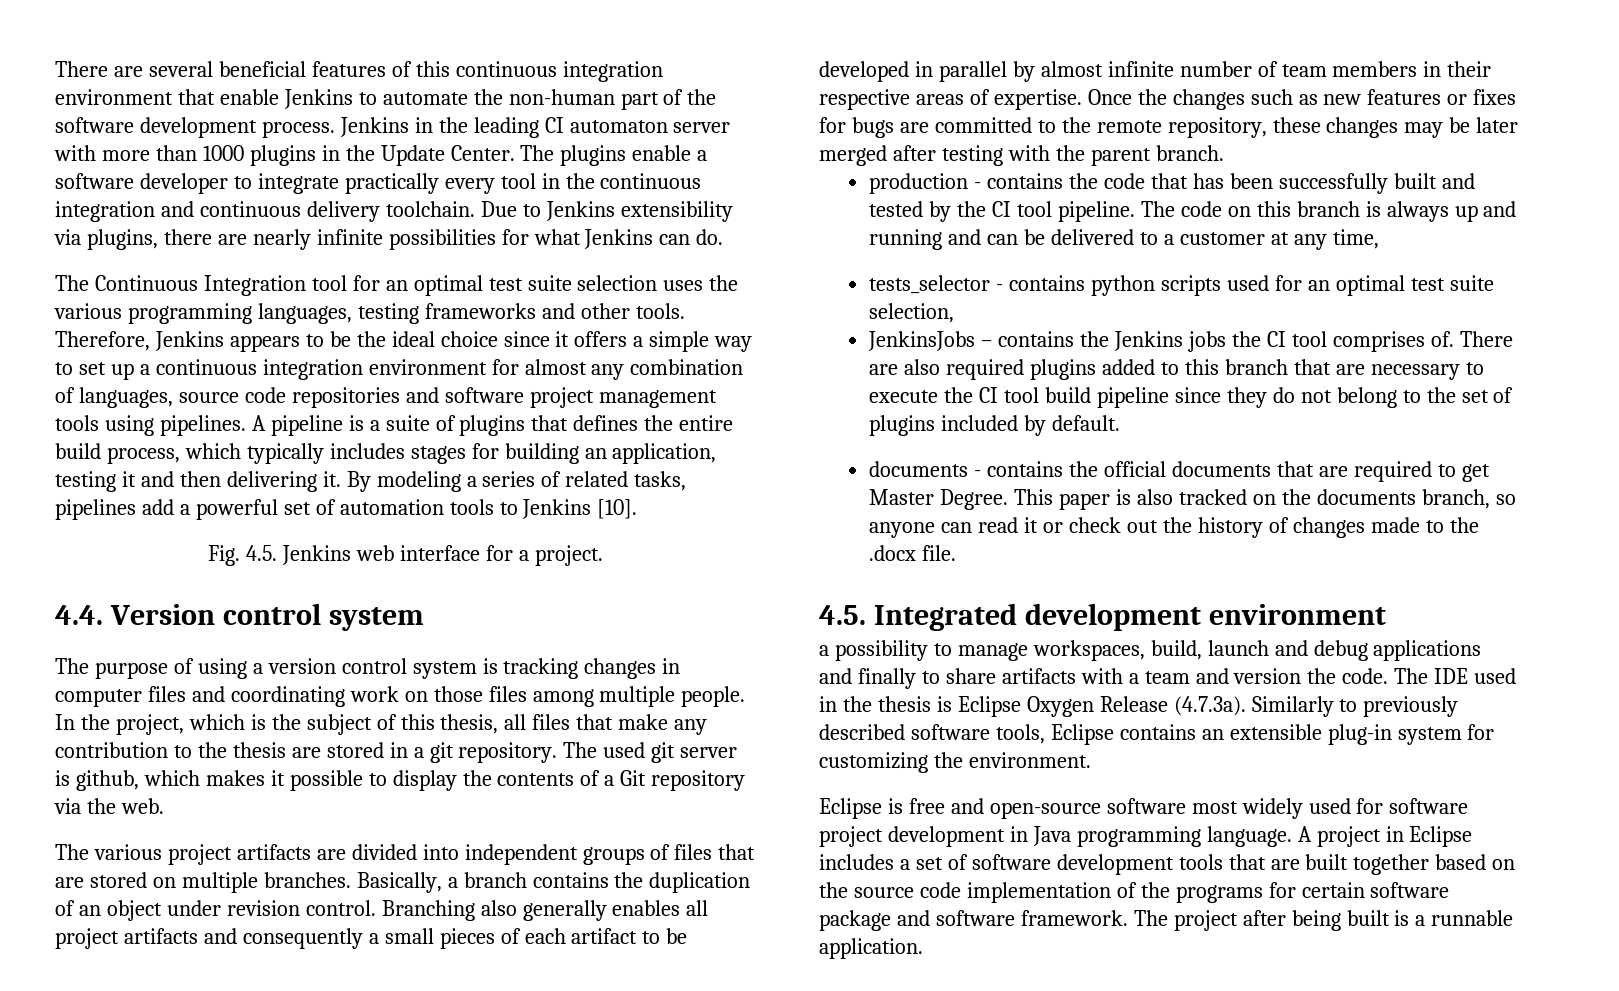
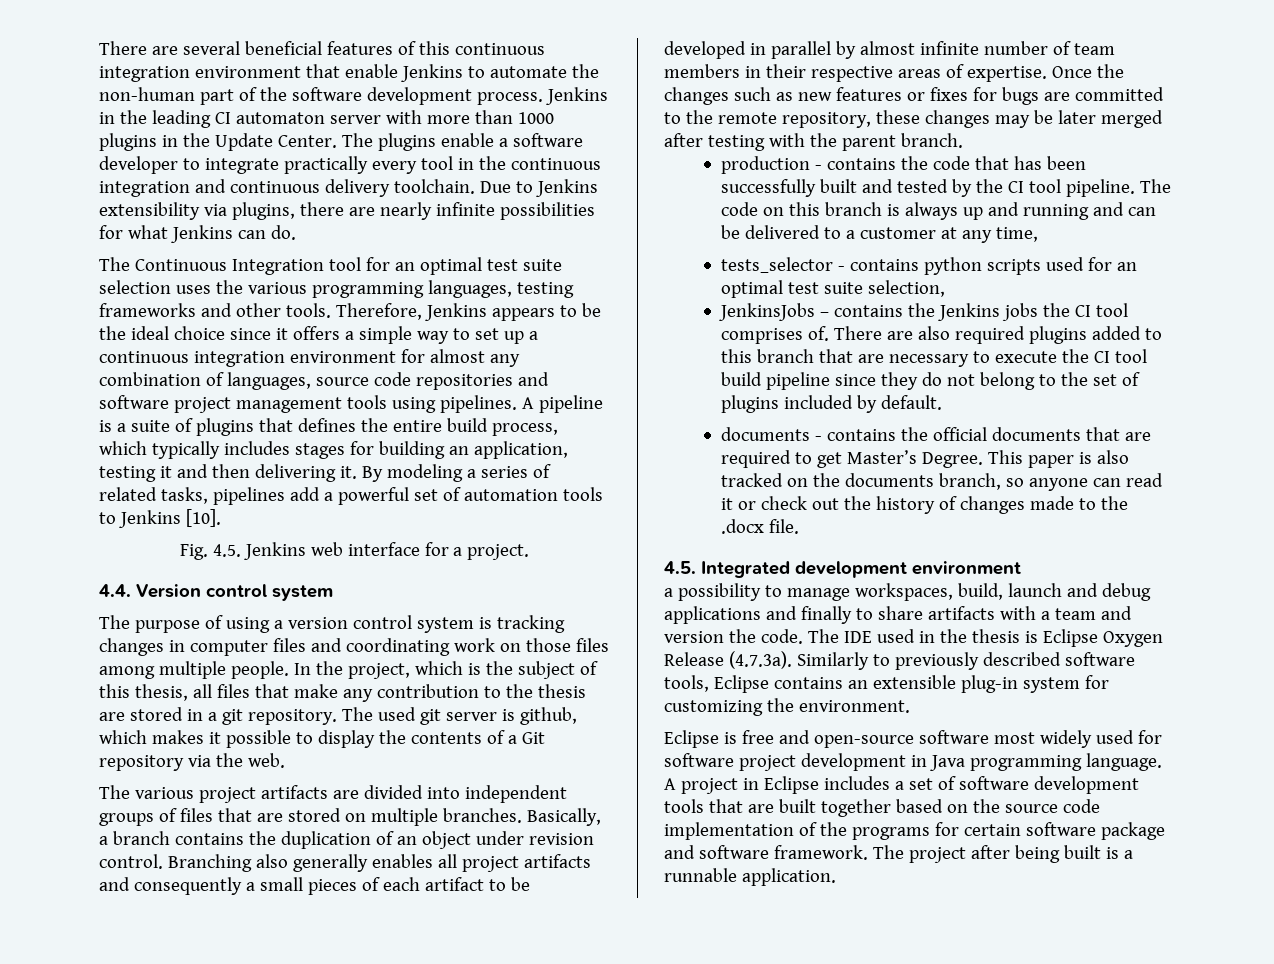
[869,489,935,505] Master -> [846,450,917,464] Master’s

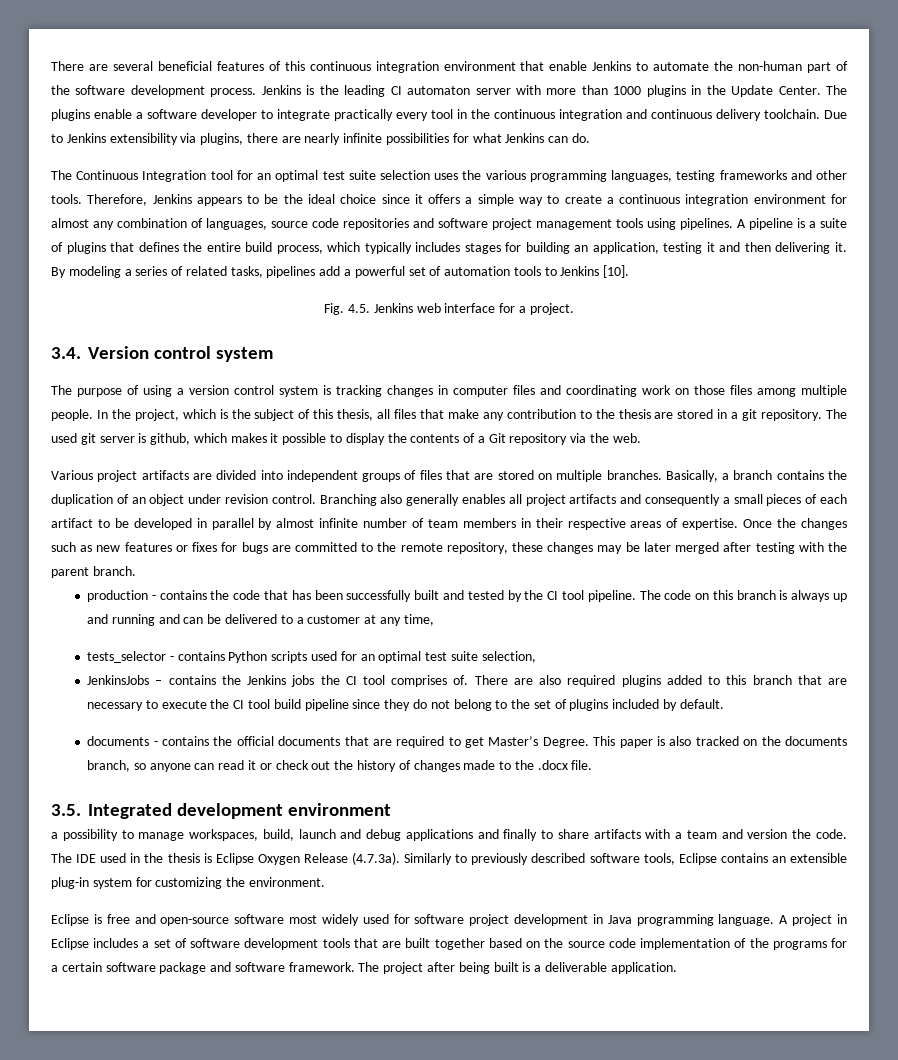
[99,112,115,124] in -> [306,85,315,95] is
[474,328,524,344] set up -> [564,195,602,204] create
[99,584,131,597] 4.4. -> [51,347,81,359] 3.4.
[99,785,194,799] The various -> [51,470,93,480] Various
[923,257,982,275] python -> [228,651,268,663] Python
[664,561,696,574] 4.5. -> [51,804,81,816] 3.5.
(959, 829) none -> [51,965,58,972] a
[664,868,737,882] runnable -> [544,962,607,972] deliverable

